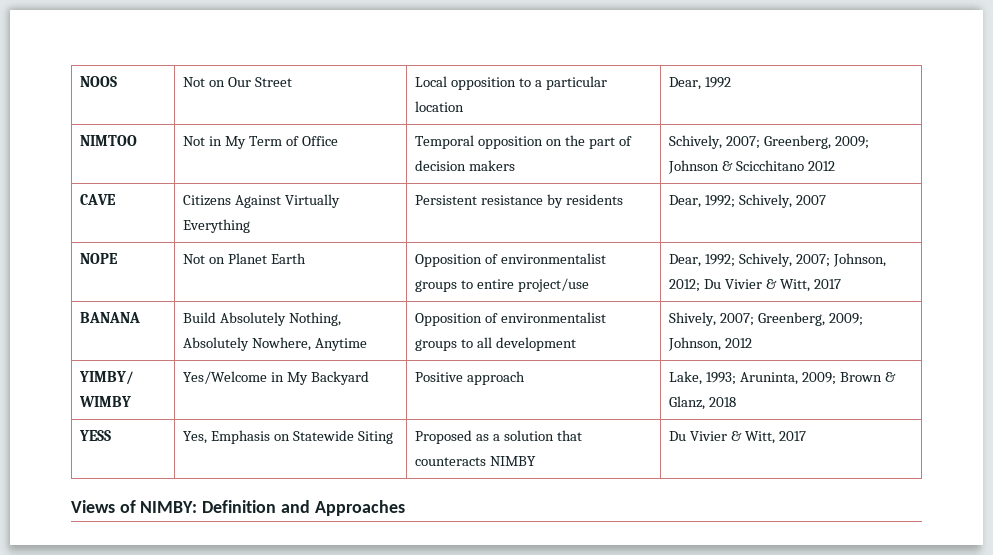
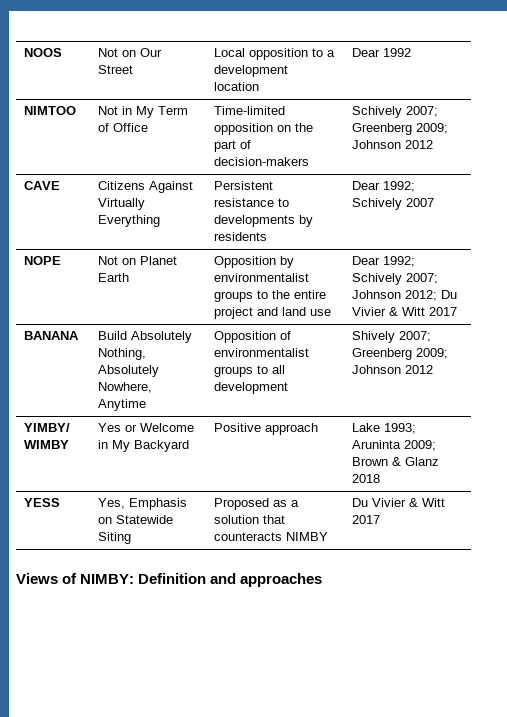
[545,76,607,90] particular -> [214,65,289,77] development
[669,77,702,90] Dear, -> [352,48,381,57] Dear
[415,135,475,149] Temporal -> [214,106,286,115] Time-limited
[415,160,516,171] [669,135,869,149] [668,160,804,174] decision makers | Schively, 2007; Greenberg, 2009; Johnson & Scicchitano -> [214,157,310,166] [352,106,439,118] [352,123,449,135] [352,140,402,149] decision-makers | Schively 2007; Greenberg 2009; Johnson
(544, 200) none -> [278,198,290,207] [214,215,296,227] to developments
[669,194,792,208] Dear, 1992; Schively, -> [352,181,416,192] [352,198,403,210] Dear 1992; Schively
[485,253,606,264] [415,278,589,292] [669,253,886,267] of environmentalist groups to entire project/use | Dear, 1992; Schively, 2007; Johnson, -> [280,256,295,268] [214,273,310,282] [214,290,327,302] [214,307,332,319] [352,256,416,267] [352,273,439,285] [352,290,402,299] by environmentalist groups to the entire project and land use | Dear 1992; Schively 2007; Johnson
[779,279,810,292] Witt, -> [402,307,426,316] Witt
[669,312,863,326] [668,337,722,351] Shively, 2007; Greenberg, 2009; Johnson, -> [352,331,432,343] [352,348,449,360] [352,365,402,374] Shively 2007; Greenberg 2009; Johnson
[183,371,268,384] Yes/Welcome -> [98,423,195,432] Yes or Welcome
[669,371,798,385] Lake, 1993; Aruninta, -> [352,423,417,434] [352,440,402,449] Lake 1993; Aruninta
[669,396,706,410] Glanz, -> [405,457,440,466] Glanz
[744,431,775,444] Witt, -> [422,498,446,507] Witt
[314,500,405,516] Approaches -> [240,573,323,587] approaches

